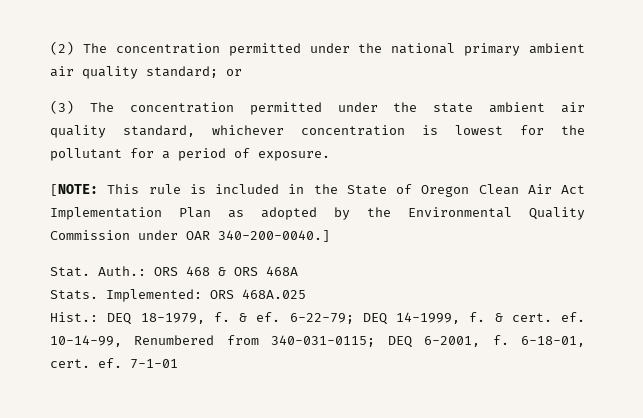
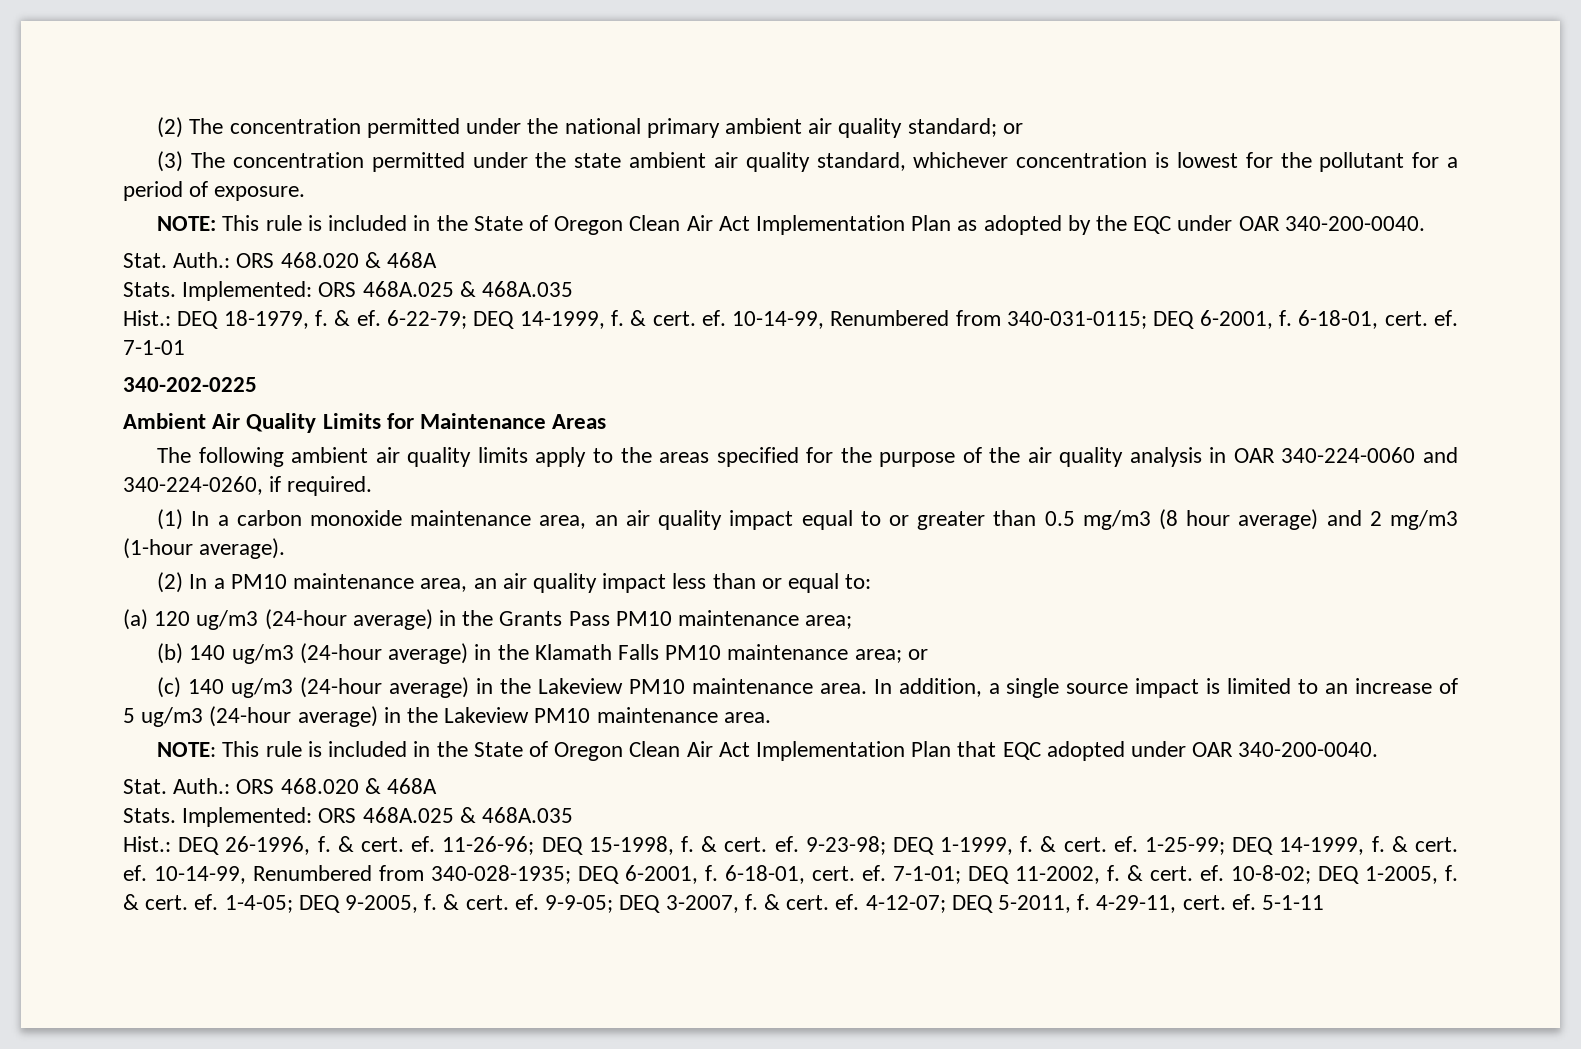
[50,184,98,196] [NOTE: -> [157,216,217,231] NOTE:
[408,207,585,220] [50,230,330,242] [50,266,298,277] [50,289,306,302] Environmental Quality Commission under OAR 340-200-0040.] // Stat. Auth.: ORS 468 & ORS 468A // Stats. Implemented: ORS 468A.025 -> [1133,215,1425,234] [123,252,438,268] [123,281,574,301] EQC under OAR 340-200-0040. // Stat. Auth.: ORS 468.020 & 468A // Stats. Implemented: ORS 468A.025 & 468A.035
(178, 364) none -> [123,377,257,392] [123,413,607,433] [157,447,1458,467] [123,476,373,496] [157,509,1458,530] [123,538,286,559] [157,572,872,593] [123,609,853,630] [157,643,928,664] [157,677,1458,698] [123,706,771,727] [157,741,1379,761] [123,778,438,794] [123,807,574,827] [123,836,1458,855] [123,865,1458,884] [123,894,1325,913] // 340-202-0225 // Ambient Air Quality Limits for Maintenance Areas // The following ambient air quality limits apply to the areas specified for the purpose of the air quality analysis in OAR 340-224-0060 and 340-224-0260, if required. // (1) In a carbon monoxide maintenance area, an air quality impact equal to or greater than 0.5 mg/m3 (8 hour average) and 2 mg/m3 (1-hour average). // (2) In a PM10 maintenance area, an air quality impact less than or equal to: // (a) 120 ug/m3 (24-hour average) in the Grants Pass PM10 maintenance area; // (b) 140 ug/m3 (24-hour average) in the Klamath Falls PM10 maintenance area; or // (c) 140 ug/m3 (24-hour average) in the Lakeview PM10 maintenance area. In addition, a single source impact is limited to an increase of 5 ug/m3 (24-hour average) in the Lakeview PM10 maintenance area. // NOTE: This rule is included in the State of Oregon Clean Air Act Implementation Plan that EQC adopted under OAR 340-200-0040. // Stat. Auth.: ORS 468.020 & 468A // Stats. Implemented: ORS 468A.025 & 468A.035 // Hist.: DEQ 26-1996, f. & cert. ef. 11-26-96; DEQ 15-1998, f. & cert. ef. 9-23-98; DEQ 1-1999, f. & cert. ef. 1-25-99; DEQ 14-1999, f. & cert. ef. 10-14-99, Renumbered from 340-028-1935; DEQ 6-2001, f. 6-18-01, cert. ef. 7-1-01; DEQ 11-2002, f. & cert. ef. 10-8-02; DEQ 1-2005, f. & cert. ef. 1-4-05; DEQ 9-2005, f. & cert. ef. 9-9-05; DEQ 3-2007, f. & cert. ef. 4-12-07; DEQ 5-2011, f. 4-29-11, cert. ef. 5-1-11

